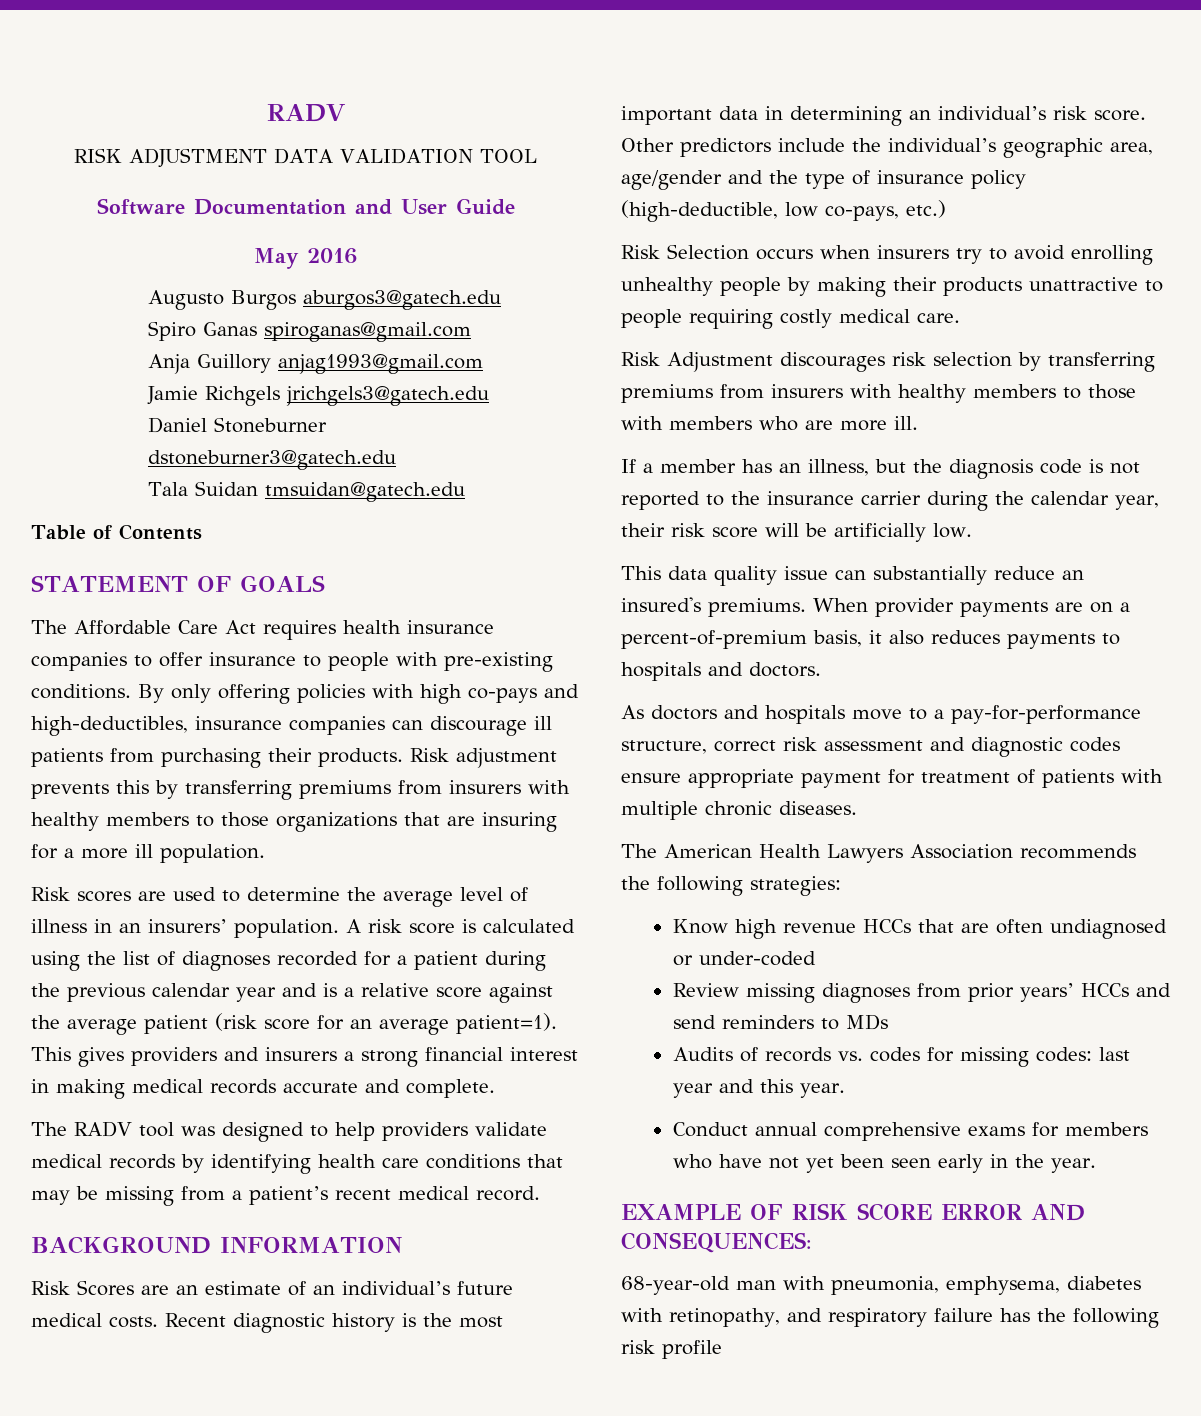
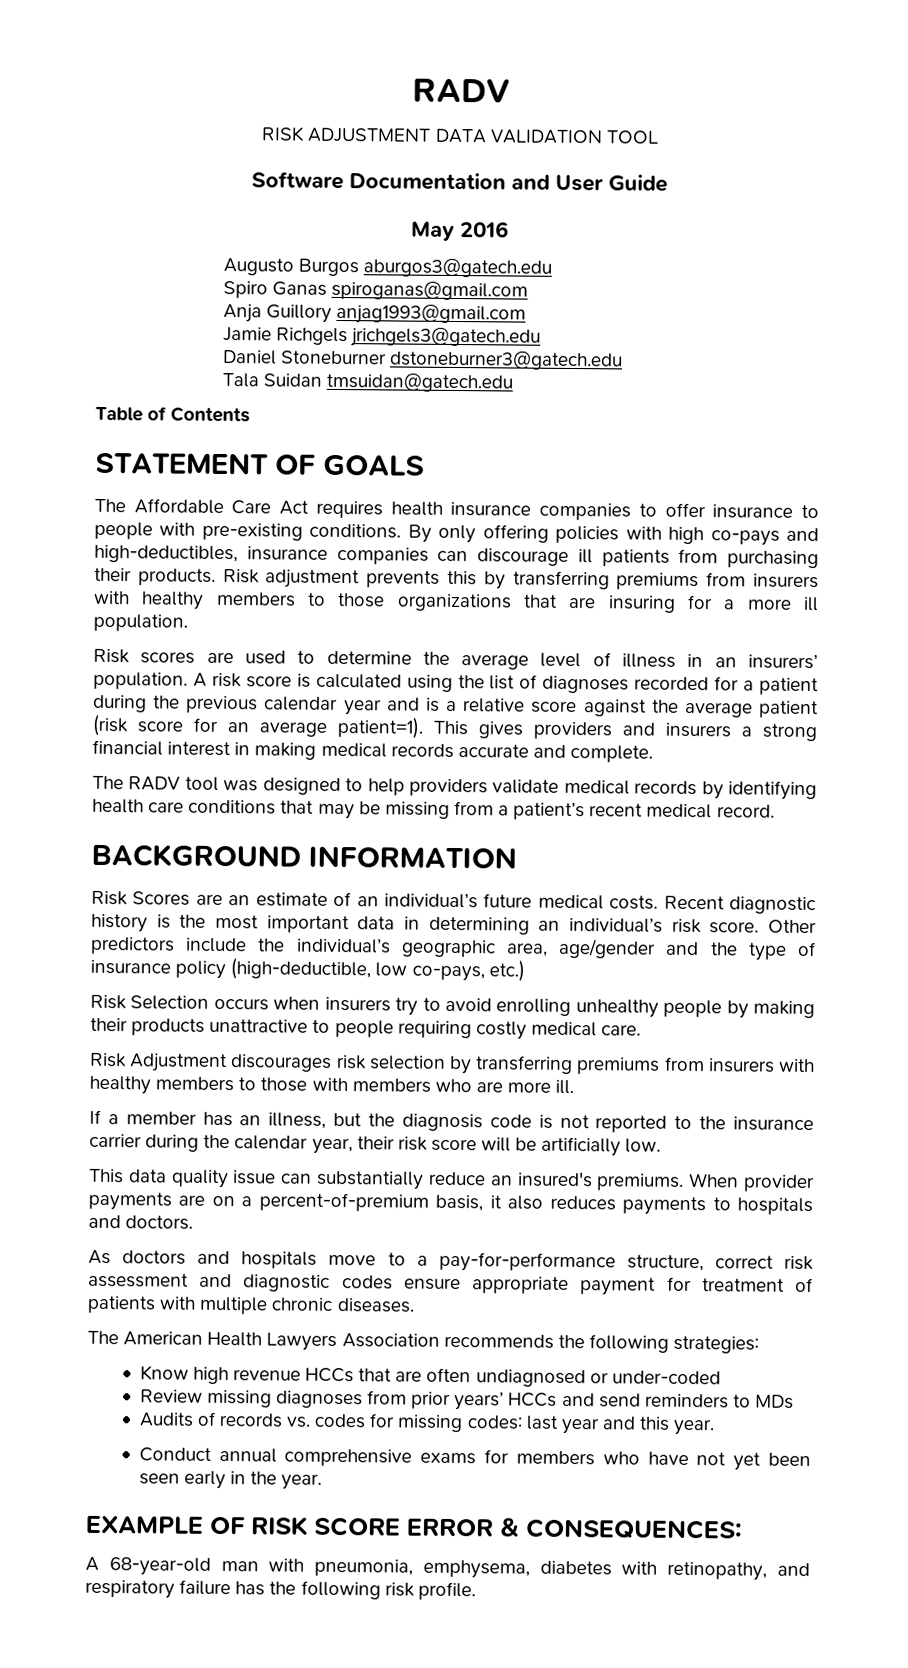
[1031,1204,1085,1221] AND -> [499,1517,520,1537] &
(812, 1242) none -> [85,1556,99,1571] A
[662,1340,722,1359] profile -> [417,1581,476,1601] profile.

